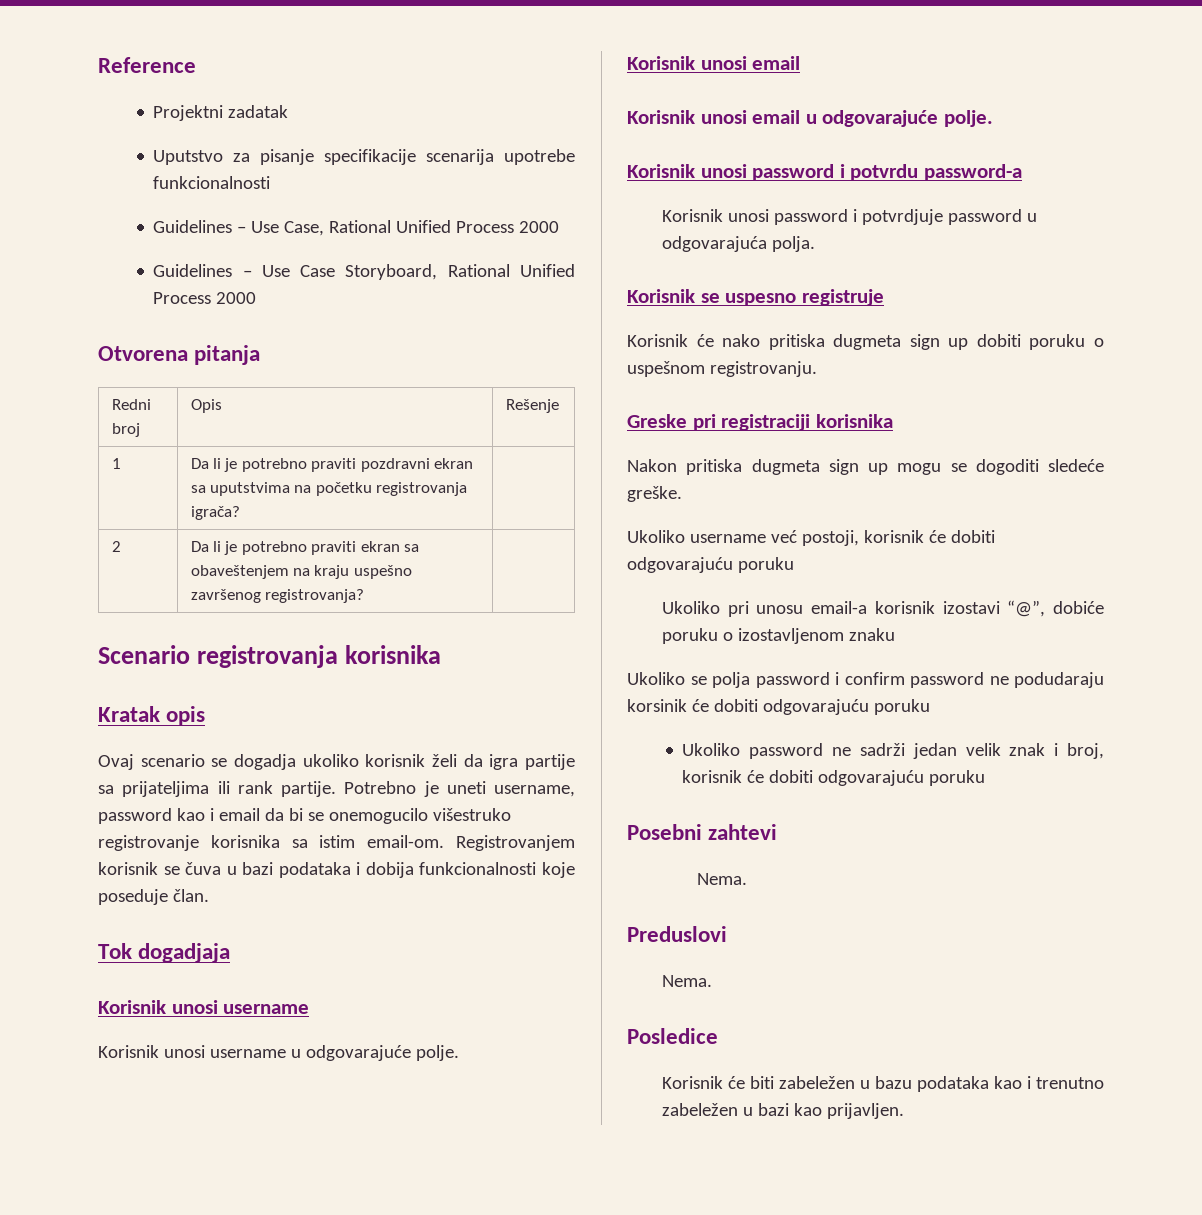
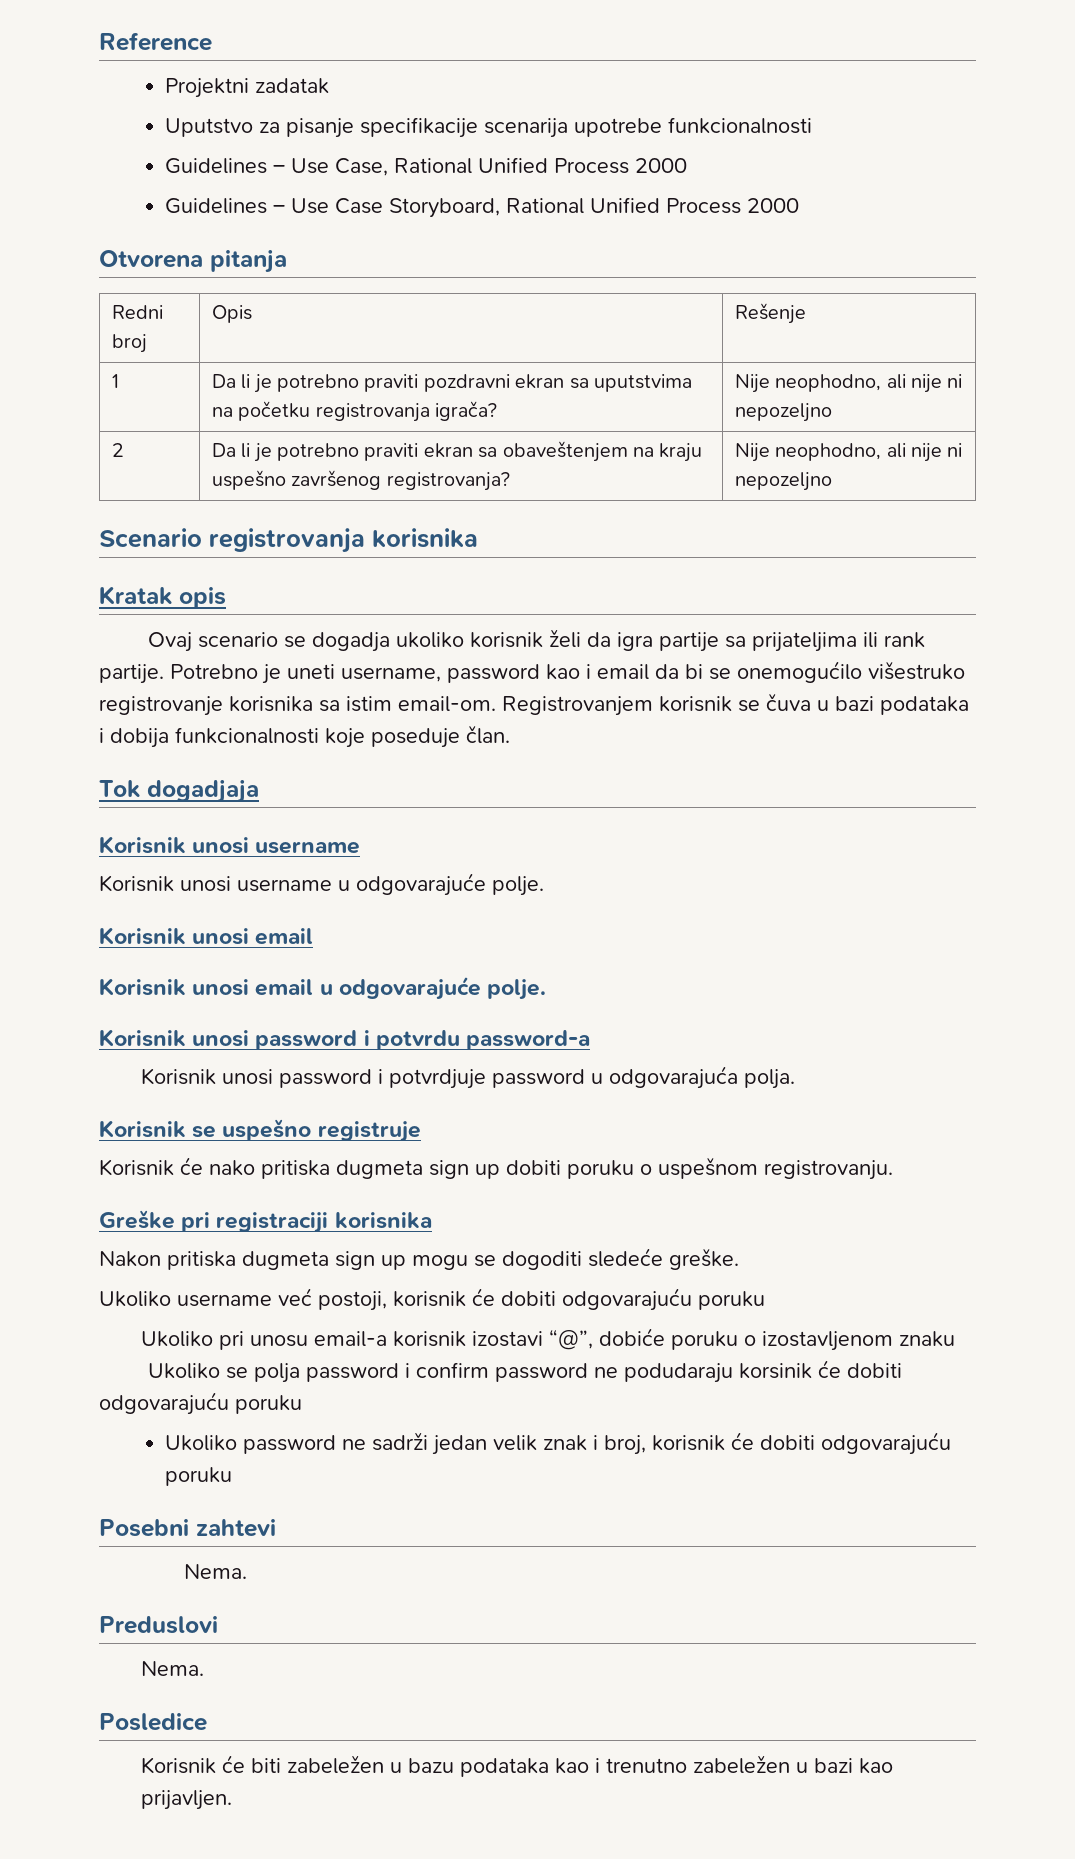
(240, 513) none -> [734,374,963,393] [734,403,832,422] Nije neophodno, ali nije ni nepozeljno
(364, 596) none -> [734,443,963,462] [734,472,832,491] Nije neophodno, ali nije ni nepozeljno
[328,808,428,824] onemogucilo -> [737,661,862,683] onemogućilo
[725,293,797,306] uspesno -> [222,1119,312,1141] uspešno
[627,414,687,428] Greske -> [99,1210,175,1229] Greške

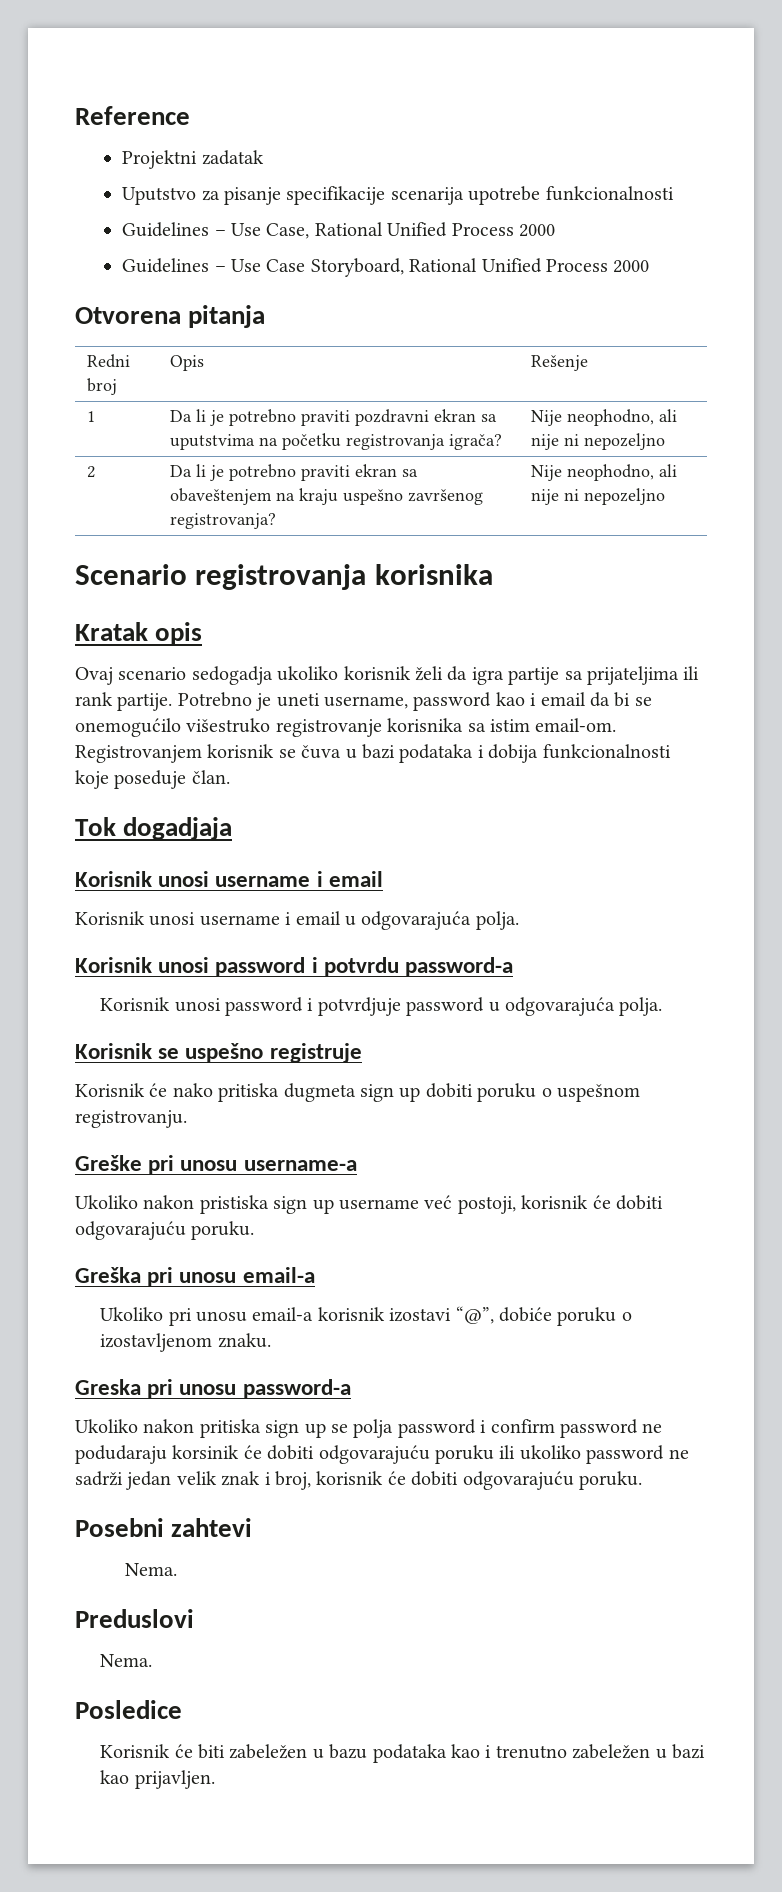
[284,632,391,652] se dogadja -> [191,666,273,685] sedogadja
[99,873,544,896] [99,927,314,945] [99,976,547,1000] // Korisnik unosi username u odgovarajuće polje. // Korisnik unosi email // Korisnik unosi email u odgovarajuće polje. -> [316,871,383,887] [75,911,519,930] i email // Korisnik unosi username i email u odgovarajuća polja.
[216,1212,432,1233] [99,1248,739,1270] [99,1291,171,1307] registraciji korisnika // Nakon pritiska dugmeta sign up mogu se dogoditi sledeće greške. // Ukoliko -> [180,1160,357,1171] [75,1195,334,1214] unosu username-a // Ukoliko nakon pristiska sign up
[698,1291,765,1310] poruku -> [191,1221,255,1240] [75,1267,315,1287] poruku. // Greška pri unosu email-a
[899,1331,956,1347] [148,1363,221,1379] znaku // Ukoliko -> [217,1333,271,1348] [75,1379,351,1399] [75,1419,326,1438] znaku. // Greska pri unosu password-a // Ukoliko nakon pritiska sign up
[165,1435,238,1451] // Ukoliko -> [499,1445,581,1460] ili ukoliko
[165,1467,233,1486] poruku -> [579,1471,642,1490] poruku.

